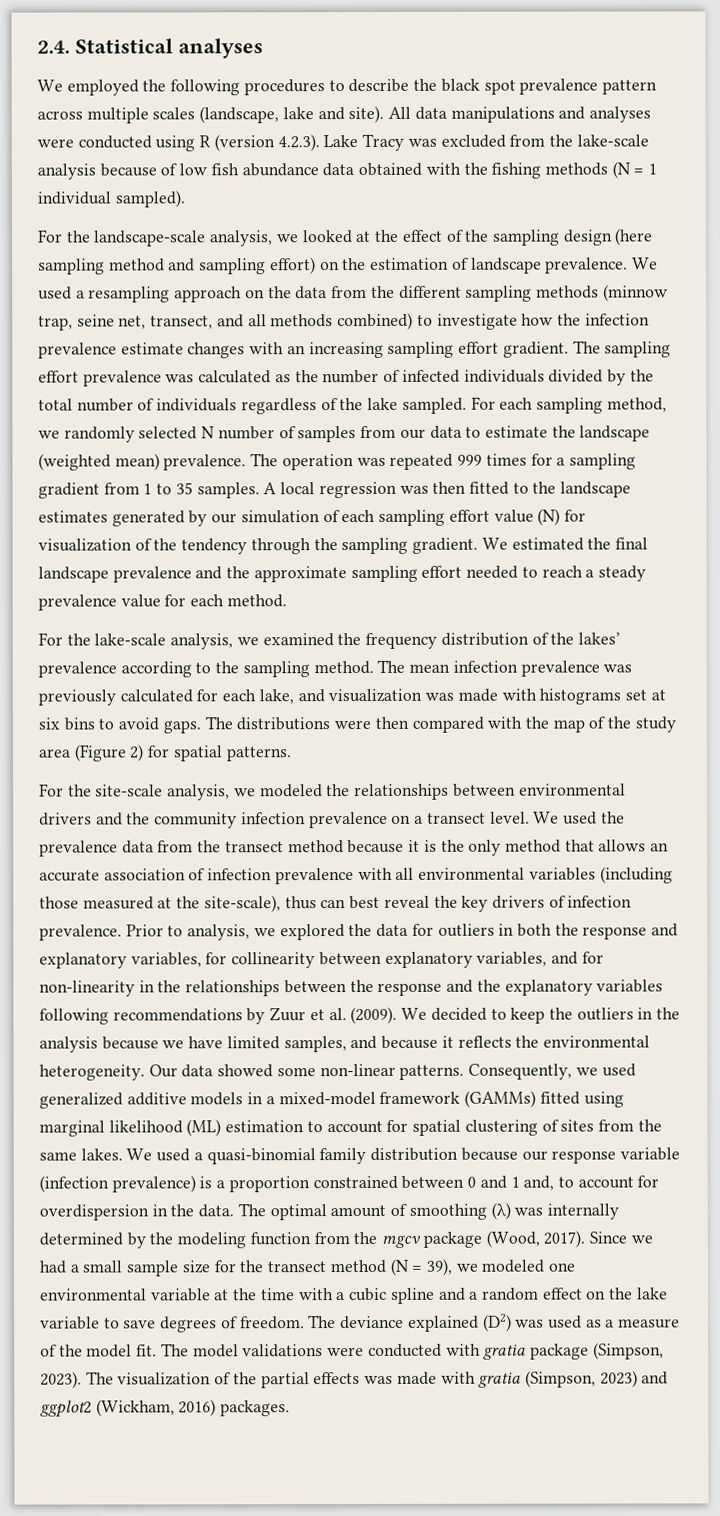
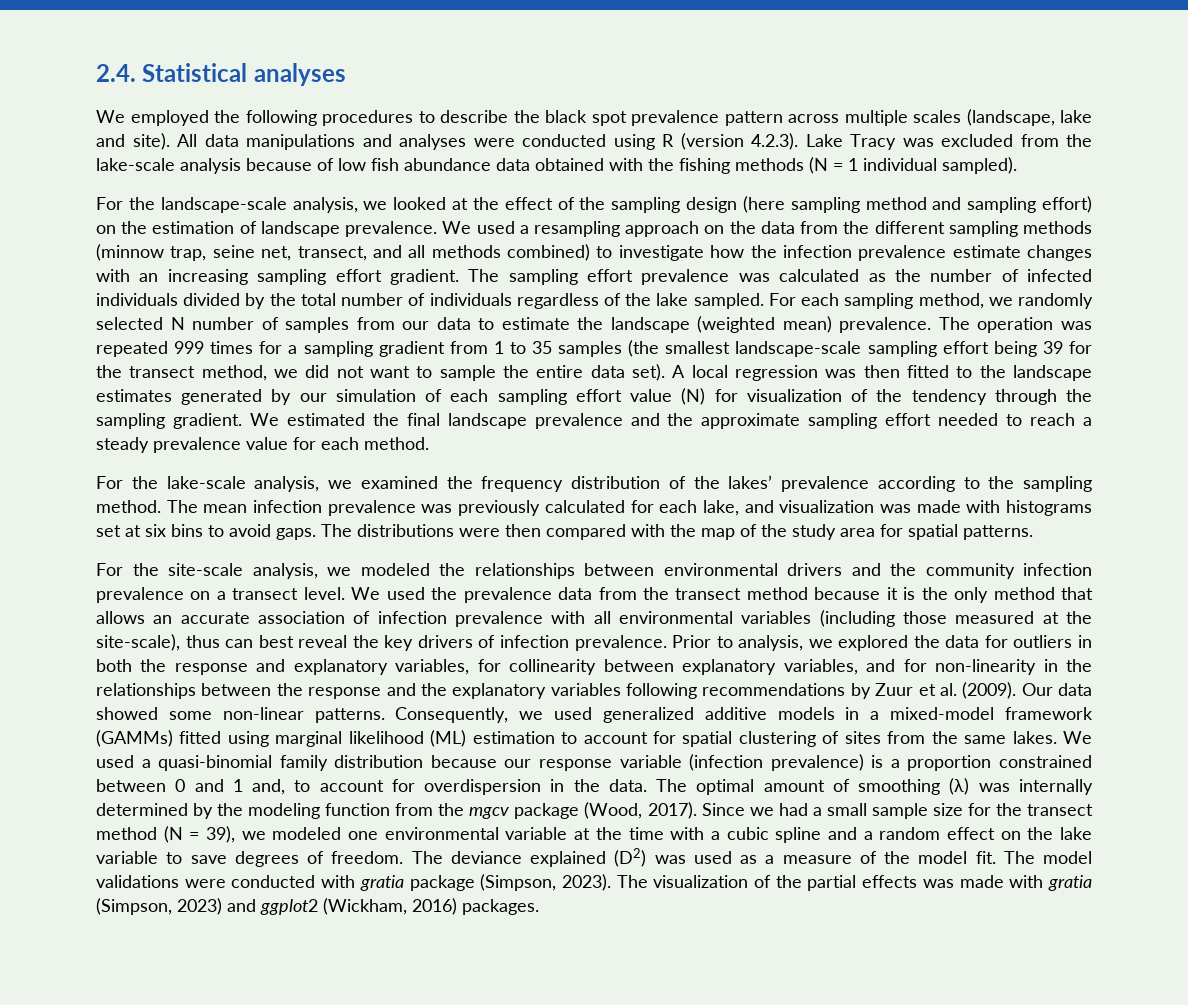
[196,482,260,499] samples. -> [558,340,1092,357] [96,364,665,381] samples (the smallest landscape-scale sampling effort being 39 for the transect method, we did not want to sample the entire data set).
[73,744,145,762] (Figure 2) -> (875, 532) none
[401,1007,681,1024] [39,1035,650,1053] [39,1064,145,1081] We decided to keep the outliers in the analysis because we have limited samples, and because it reflects the environmental heterogeneity. -> (1017, 690) none

